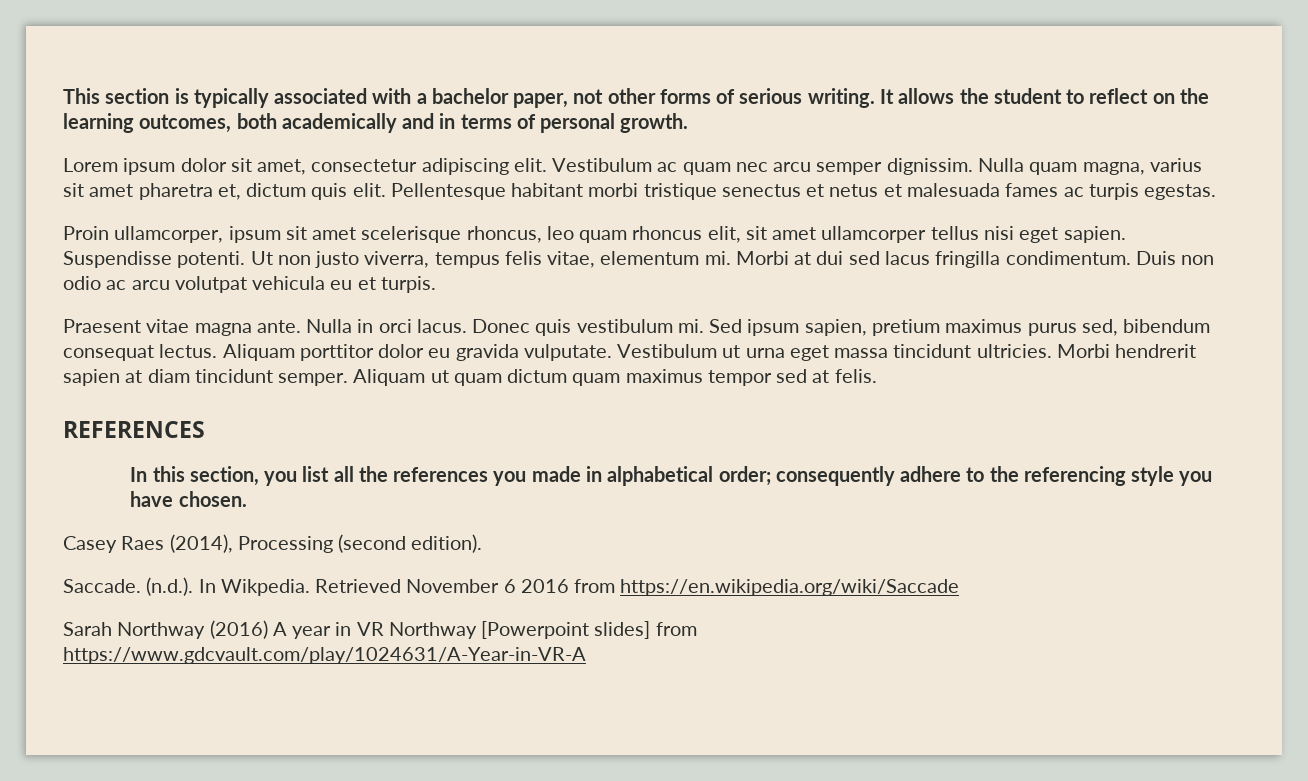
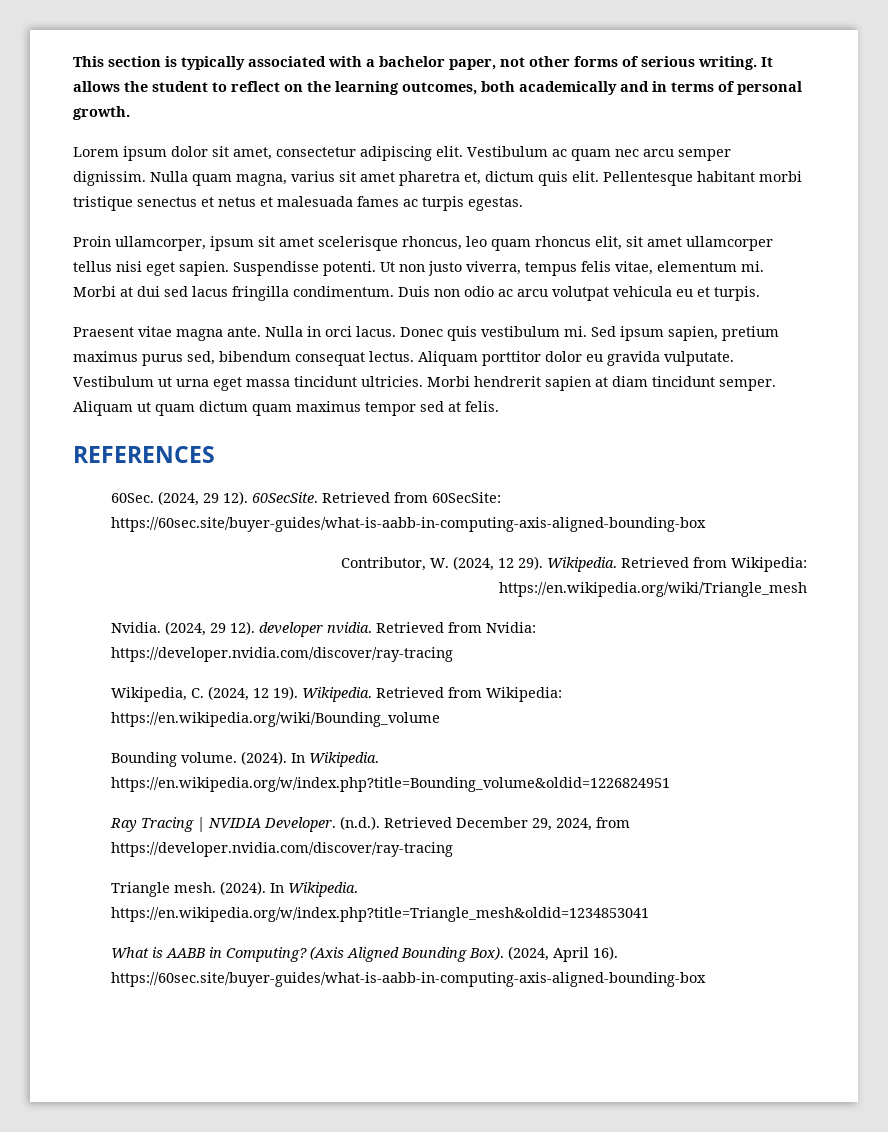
[130,466,1213,486] [130,491,247,507] [63,534,483,553] [63,577,960,596] [63,620,697,639] [63,647,586,664] In this section, you list all the references you made in alphabetical order; consequently adhere to the referencing style you have chosen. // Casey Raes (2014), Processing (second edition). // Saccade. (n.d.). In Wikpedia. Retrieved November 6 2016 from https://en.wikipedia.org/wiki/Saccade // Sarah Northway (2016) A year in VR Northway [Powerpoint slides] from https://www.gdcvault.com/play/1024631/A-Year-in-VR-A -> [110,491,501,506] [110,517,706,532] [341,556,807,572] [499,582,807,597] [110,621,536,637] [110,647,453,662] [110,686,562,702] [110,712,440,727] [110,751,379,767] [110,777,670,792] [109,816,630,832] [110,842,453,857] [110,881,358,897] [110,907,649,922] [110,946,618,962] [110,972,706,987] 60Sec. (2024, 29 12). 60SecSite. Retrieved from 60SecSite: https://60sec.site/buyer-guides/what-is-aabb-in-computing-axis-aligned-bounding-box // Contributor, W. (2024, 12 29). Wikipedia. Retrieved from Wikipedia: https://en.wikipedia.org/wiki/Triangle_mesh // Nvidia. (2024, 29 12). developer nvidia. Retrieved from Nvidia: https://developer.nvidia.com/discover/ray-tracing // Wikipedia, C. (2024, 12 19). Wikipedia. Retrieved from Wikipedia: https://en.wikipedia.org/wiki/Bounding_volume // Bounding volume. (2024). In Wikipedia. https://en.wikipedia.org/w/index.php?title=Bounding_volume&oldid=1226824951 // Ray Tracing | NVIDIA Developer. (n.d.). Retrieved December 29, 2024, from https://developer.nvidia.com/discover/ray-tracing // Triangle mesh. (2024). In Wikipedia. https://en.wikipedia.org/w/index.php?title=Triangle_mesh&oldid=1234853041 // What is AABB in Computing? (Axis Aligned Bounding Box). (2024, April 16). https://60sec.site/buyer-guides/what-is-aabb-in-computing-axis-aligned-bounding-box

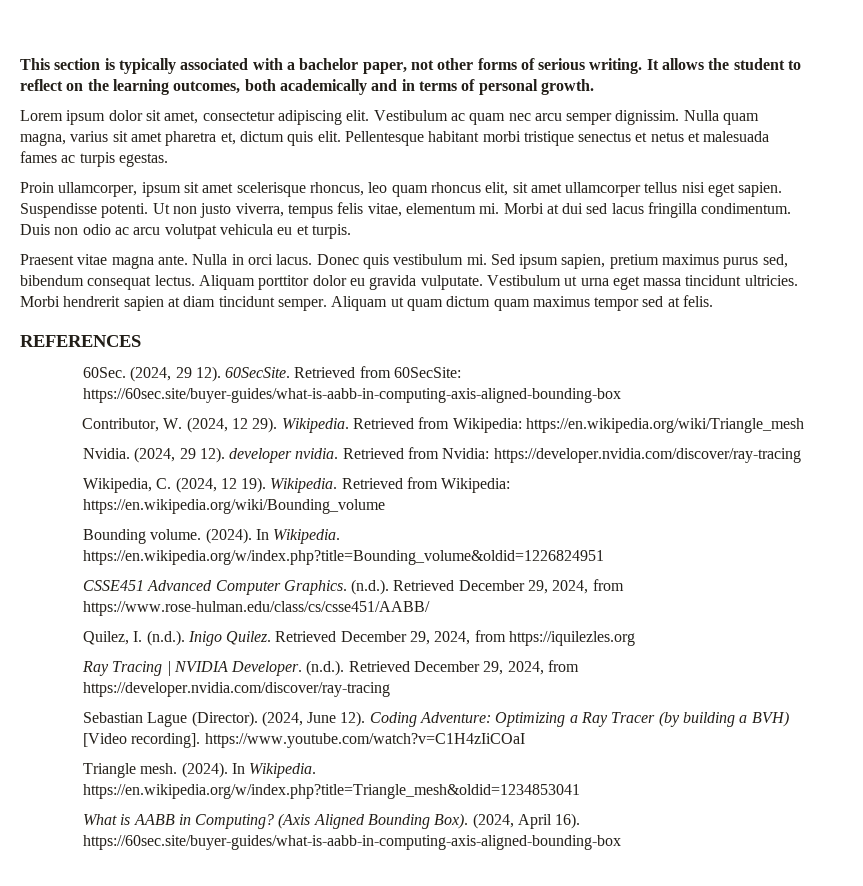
(670, 784) none -> [82,579,624,595] [82,601,430,616] [82,630,636,646] // CSSE451 Advanced Computer Graphics. (n.d.). Retrieved December 29, 2024, from https://www.rose-hulman.edu/class/cs/csse451/AABB/ // Quilez, I. (n.d.). Inigo Quilez. Retrieved December 29, 2024, from https://iquilezles.org
(453, 849) none -> [82,711,789,727] [82,733,525,748] // Sebastian Lague (Director). (2024, June 12). Coding Adventure: Optimizing a Ray Tracer (by building a BVH) [Video recording]. https://www.youtube.com/watch?v=C1H4zIiCOaI

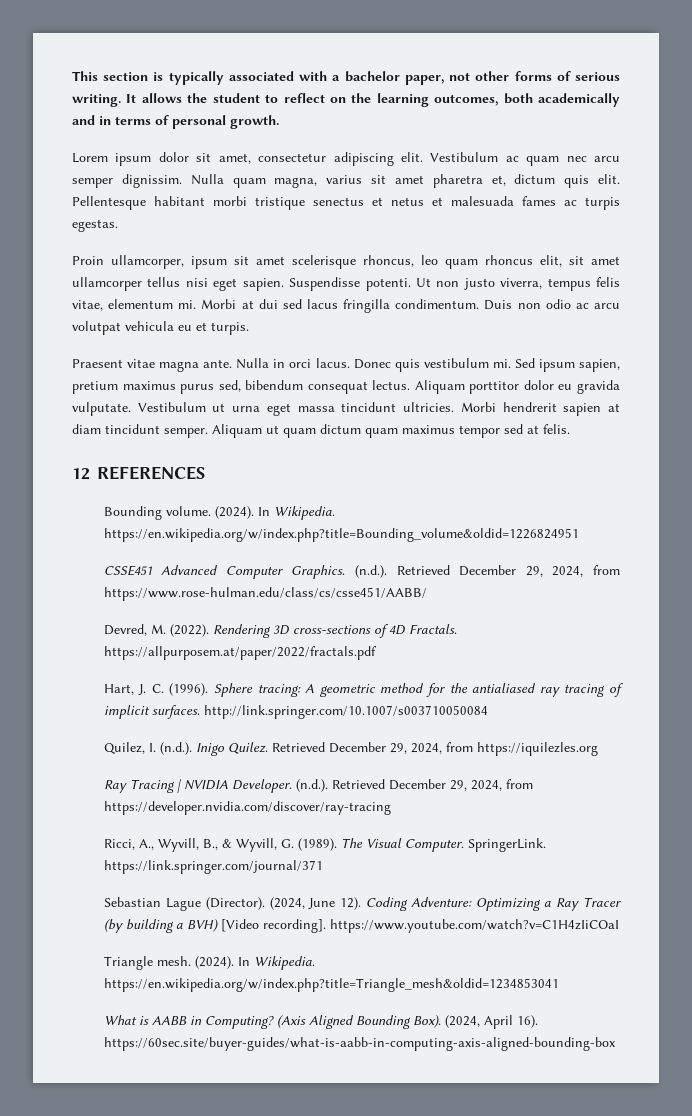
(714, 301) none -> [72,468,90,480] 12
[82,366,462,382] [82,388,621,403] [82,417,804,433] [82,447,801,463] [82,477,511,493] [82,499,385,514] // 60Sec. (2024, 29 12). 60SecSite. Retrieved from 60SecSite: https://60sec.site/buyer-guides/what-is-aabb-in-computing-axis-aligned-bounding-box // Contributor, W. (2024, 12 29). Wikipedia. Retrieved from Wikipedia: https://en.wikipedia.org/wiki/Triangle_mesh // Nvidia. (2024, 29 12). developer nvidia. Retrieved from Nvidia: https://developer.nvidia.com/discover/ray-tracing // Wikipedia, C. (2024, 12 19). Wikipedia. Retrieved from Wikipedia: https://en.wikipedia.org/wiki/Bounding_volume -> (205, 473) none
(430, 608) none -> [103,624,457,638] [103,646,377,660] [103,683,625,697] [103,705,488,719] // Devred, M. (2022). Rendering 3D cross-sections of 4D Fractals. https://allpurposem.at/paper/2022/fractals.pdf // Hart, J. C. (1996). Sphere tracing: A geometric method for the antialiased ray tracing of implicit surfaces. http://link.springer.com/10.1007/s003710050084
(390, 689) none -> [103,838,546,852] [103,860,323,874] // Ricci, A., Wyvill, B., & Wyvill, G. (1989). The Visual Computer. SpringerLink. https://link.springer.com/journal/371

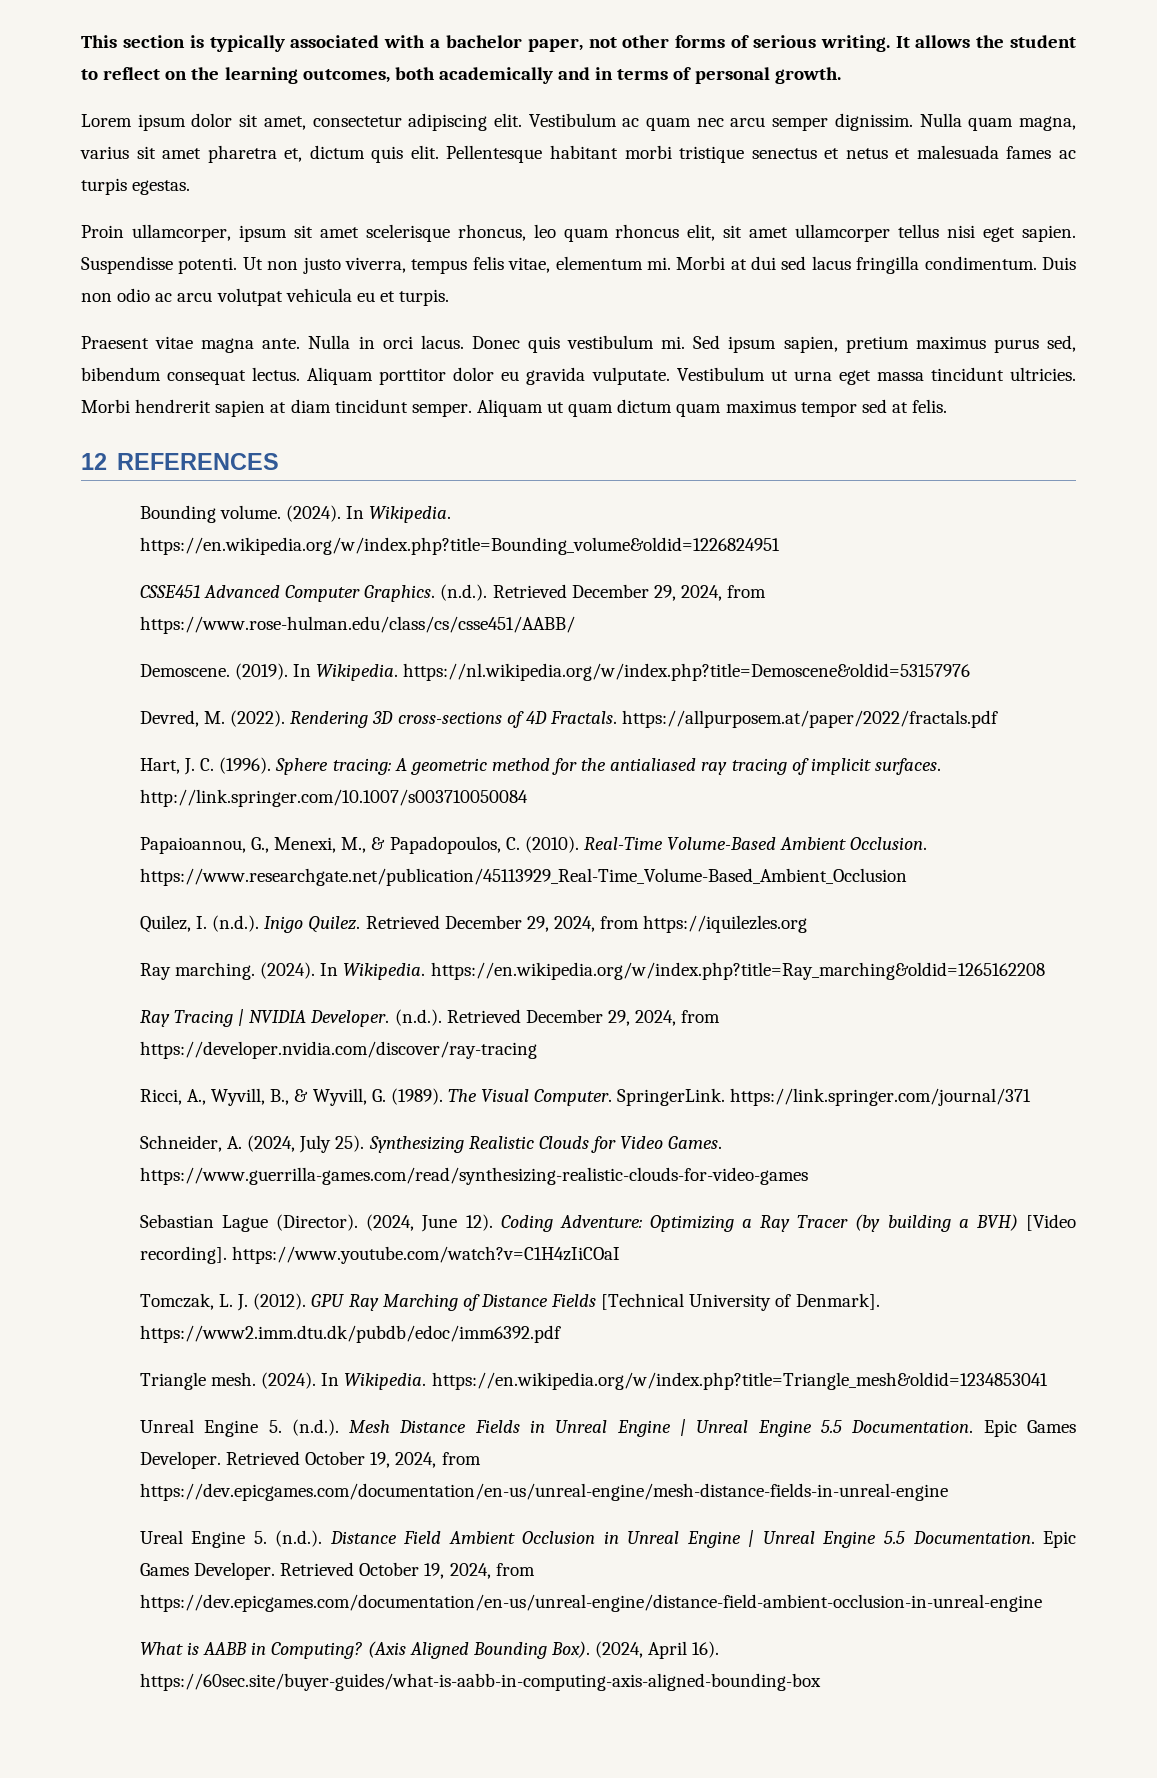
(427, 594) none -> [139,663,971,681] // Demoscene. (2019). In Wikipedia. https://nl.wikipedia.org/w/index.php?title=Demoscene&oldid=53157976
(488, 712) none -> [139,836,928,854] [139,868,907,886] // Papaioannou, G., Menexi, M., & Papadopoulos, C. (2010). Real-Time Volume-Based Ambient Occlusion. https://www.researchgate.net/publication/45113929_Real-Time_Volume-Based_Ambient_Occlusion
(598, 749) none -> [139,962,1045,980] // Ray marching. (2024). In Wikipedia. https://en.wikipedia.org/w/index.php?title=Ray_marching&oldid=1265162208
(323, 867) none -> [139,1135,723,1153] [139,1167,808,1185] // Schneider, A. (2024, July 25). Synthesizing Realistic Clouds for Video Games. https://www.guerrilla-games.com/read/synthesizing-realistic-clouds-for-video-games
(619, 926) none -> [139,1293,880,1311] [139,1325,561,1343] // Tomczak, L. J. (2012). GPU Ray Marching of Distance Fields [Technical University of Denmark]. https://www2.imm.dtu.dk/pubdb/edoc/imm6392.pdf
(559, 985) none -> [139,1419,1076,1437] [139,1451,481,1469] [139,1483,948,1501] [139,1530,1076,1548] [139,1562,535,1580] [139,1594,1042,1612] // Unreal Engine 5. (n.d.). Mesh Distance Fields in Unreal Engine | Unreal Engine 5.5 Documentation. Epic Games Developer. Retrieved October 19, 2024, from https://dev.epicgames.com/documentation/en-us/unreal-engine/mesh-distance-fields-in-unreal-engine // Ureal Engine 5. (n.d.). Distance Field Ambient Occlusion in Unreal Engine | Unreal Engine 5.5 Documentation. Epic Games Developer. Retrieved October 19, 2024, from https://dev.epicgames.com/documentation/en-us/unreal-engine/distance-field-ambient-occlusion-in-unreal-engine

